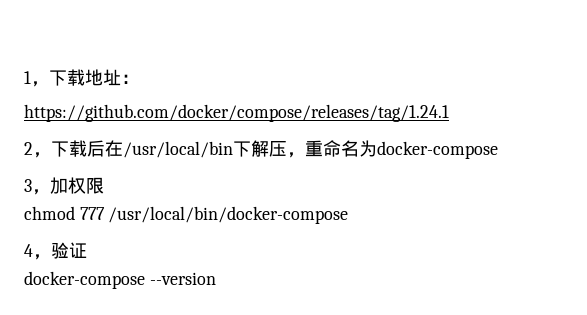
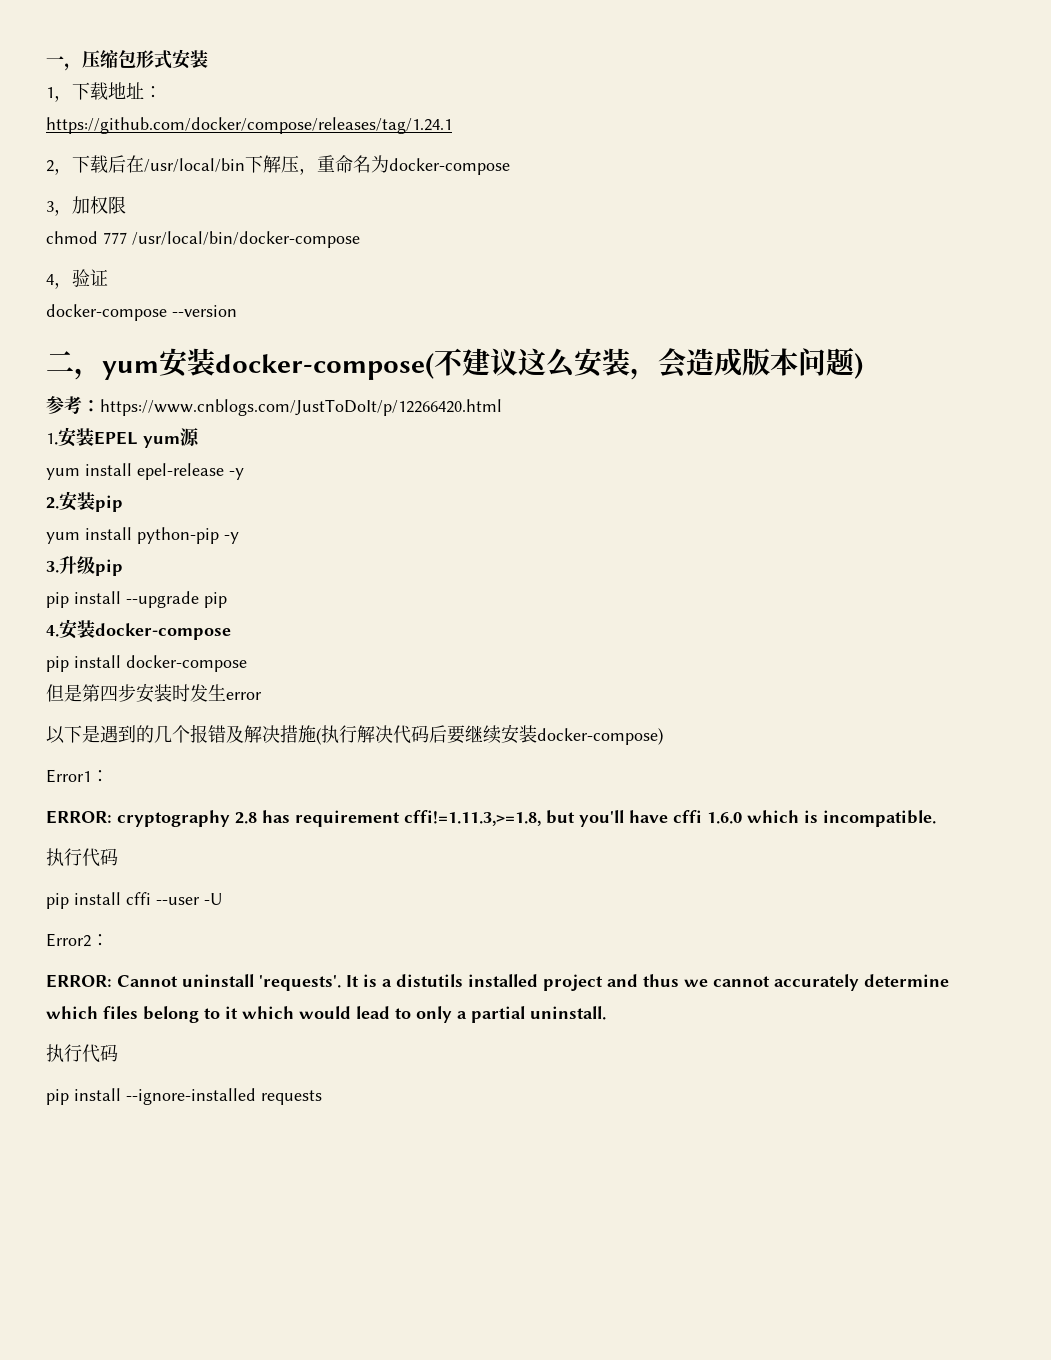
(24, 77) none -> [46,49,208,71] 一，压缩包形式安装 //
(216, 278) none -> [46,347,863,380] [46,396,502,416] [46,427,200,448] [46,463,244,480] [46,491,123,512] [46,527,239,544] [46,556,123,576] [46,591,227,608] [46,619,231,640] [46,655,247,672] [46,683,262,703] [46,724,663,745] [46,769,109,783] [46,810,936,827] [46,848,118,867] [46,892,222,909] [46,933,109,947] [46,974,949,991] [46,1006,606,1023] [46,1044,118,1063] [46,1088,322,1105] // 二，yum安装docker-compose(不建议这么安装，会造成版本问题) // 参考：https://www.cnblogs.com/JustToDoIt/p/12266420.html // 1.安装EPEL yum源 // yum install epel-release -y // 2.安装pip // yum install python-pip -y // 3.升级pip // pip install --upgrade pip // 4.安装docker-compose // pip install docker-compose // 但是第四步安装时发生error // 以下是遇到的几个报错及解决措施(执行解决代码后要继续安装docker-compose) // Error1： // ERROR: cryptography 2.8 has requirement cffi!=1.11.3,>=1.8, but you'll have cffi 1.6.0 which is incompatible. // 执行代码 // pip install cffi --user -U // Error2： // ERROR: Cannot uninstall 'requests'. It is a distutils installed project and thus we cannot accurately determine which files belong to it which would lead to only a partial uninstall. // 执行代码 // pip install --ignore-installed requests

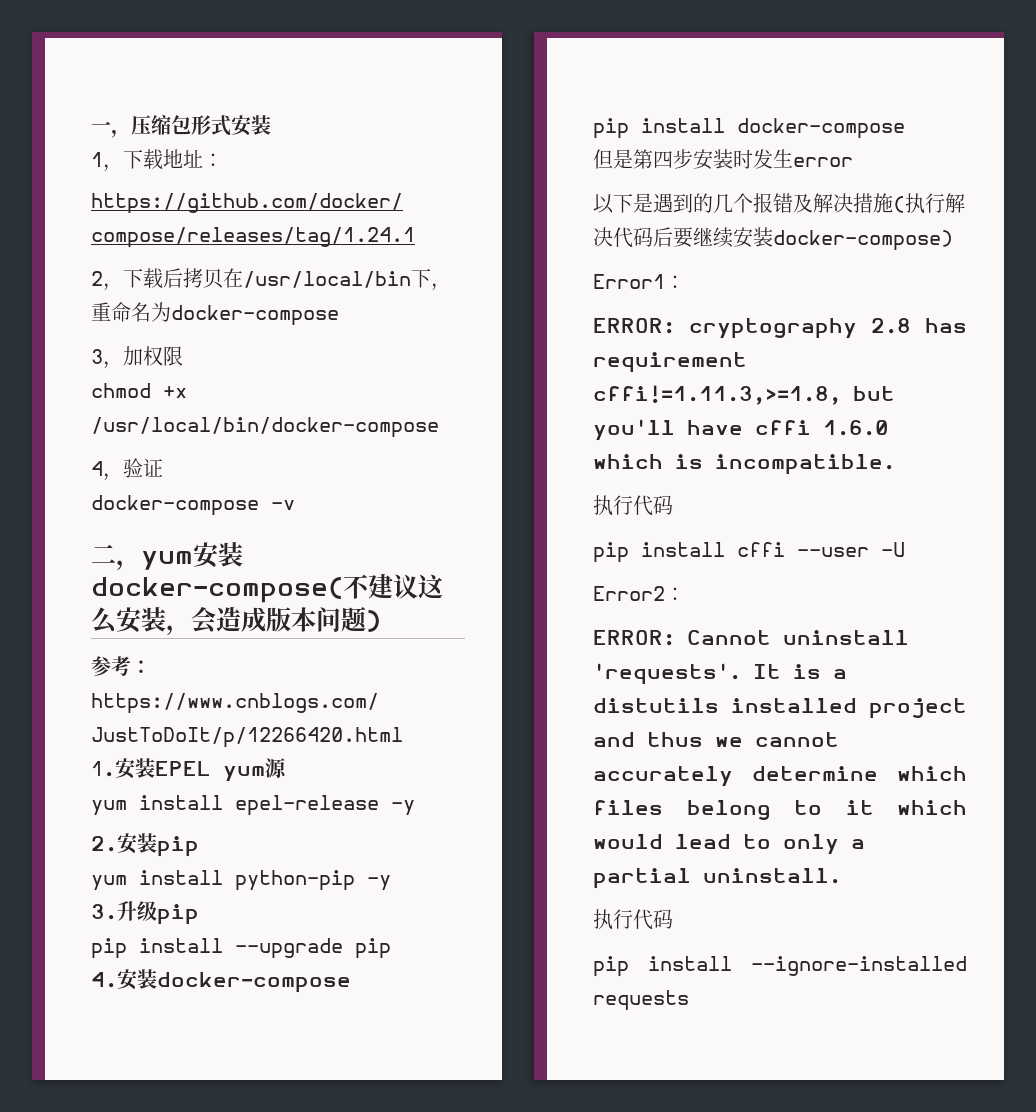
(126, 164) none -> [183,268,223,289] 拷贝
[263,155,299,173] 解压 -> (431, 278) none
[103,232,127,244] 777 -> [163,386,187,398] +x
[172,305,237,317] --version -> [271,500,295,510] -v

